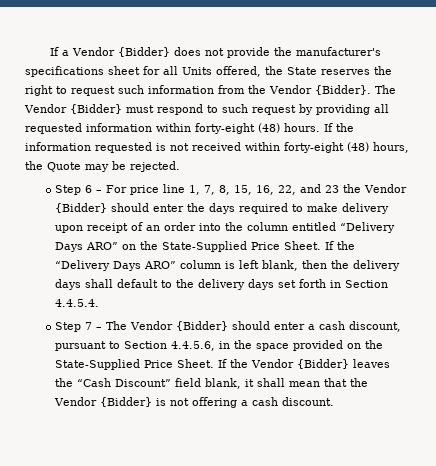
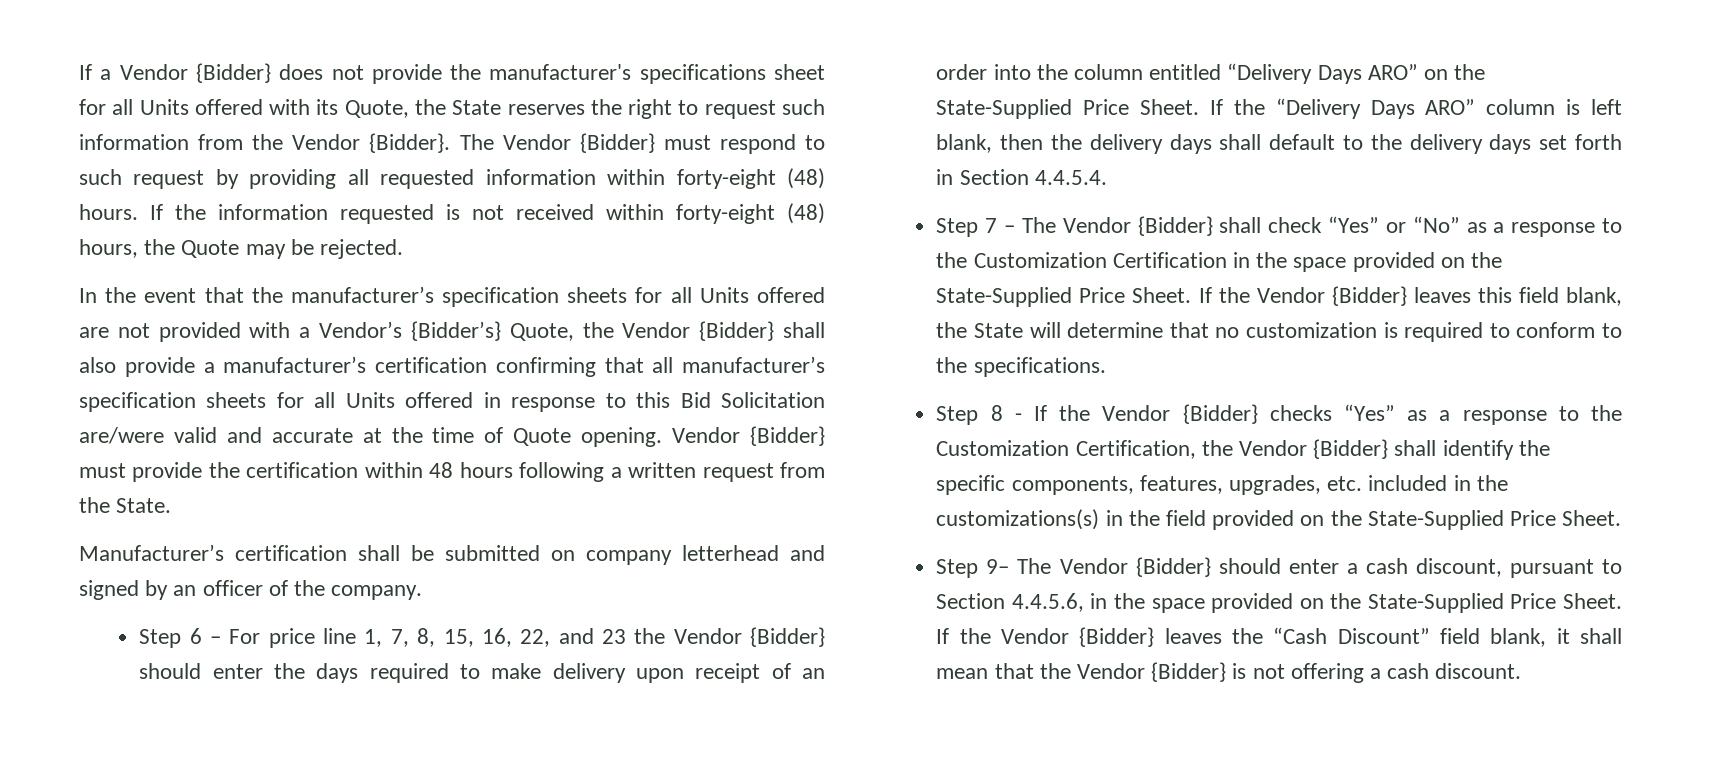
[216,66,261,77] offered, -> [194,99,409,118] offered with its Quote,
(180, 166) none -> [79,286,825,307] [79,321,825,342] [79,356,825,377] [79,392,825,412] [79,426,825,447] [79,462,826,482] [79,497,172,513] [79,544,825,565] [79,580,423,600] // In the event that the manufacturer’s specification sheets for all Units offered are not provided with a Vendor’s {Bidder’s} Quote, the Vendor {Bidder} shall also provide a manufacturer’s certification confirming that all manufacturer’s specification sheets for all Units offered in response to this Bid Solicitation are/were valid and accurate at the time of Quote opening. Vendor {Bidder} must provide the certification within 48 hours following a written request from the State. // Manufacturer’s certification shall be submitted on company letterhead and signed by an officer of the company.
(229, 326) none -> [1219,216,1622,237] [936,252,1503,272] [936,286,1622,307] [936,322,1622,342] [936,357,1106,377] [936,404,1623,425] [936,439,1550,460] [936,475,1508,495] [936,509,1622,530] [936,557,1211,578] shall check “Yes” or “No” as a response to the Customization Certification in the space provided on the State-Supplied Price Sheet. If the Vendor {Bidder} leaves this field blank, the State will determine that no customization is required to conform to the specifications. // Step 8 - If the Vendor {Bidder} checks “Yes” as a response to the Customization Certification, the Vendor {Bidder} shall identify the specific components, features, upgrades, etc. included in the customizations(s) in the field provided on the State-Supplied Price Sheet. // Step 9– The Vendor {Bidder}

